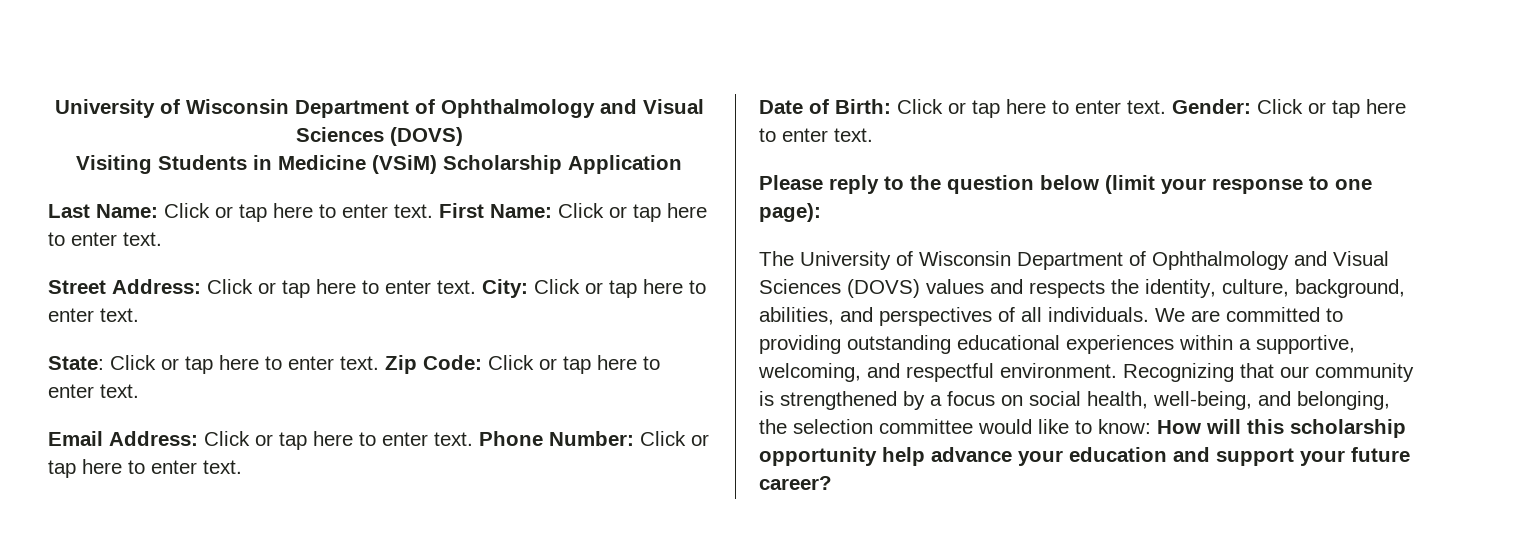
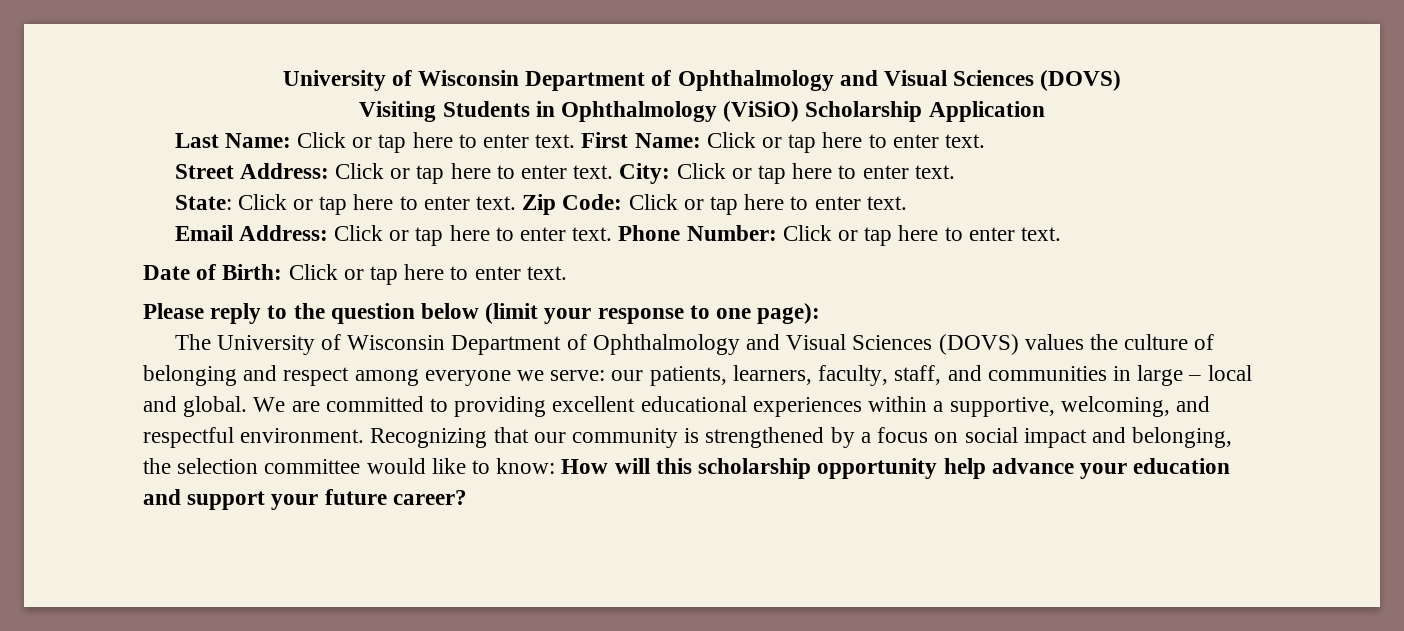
[278,155,437,174] Medicine (VSiM) -> [561,101,800,122] Ophthalmology (ViSiO)
[1172,99,1406,118] [759,128,873,142] Gender: Click or tap here to enter text. -> (567, 273) none
[990,279,1405,298] [759,307,1149,326] and respects the identity, culture, background, abilities, and perspectives of all individuals. -> [1090,334,1215,350] [143,365,1252,386] [143,396,248,417] the culture of belonging and respect among everyone we serve: our patients, learners, faculty, staff, and communities in large – local and global.
[847,335,951,354] outstanding -> [552,396,636,412] excellent
[1087,391,1252,410] health, well-being, -> [1023,428,1087,448] impact

